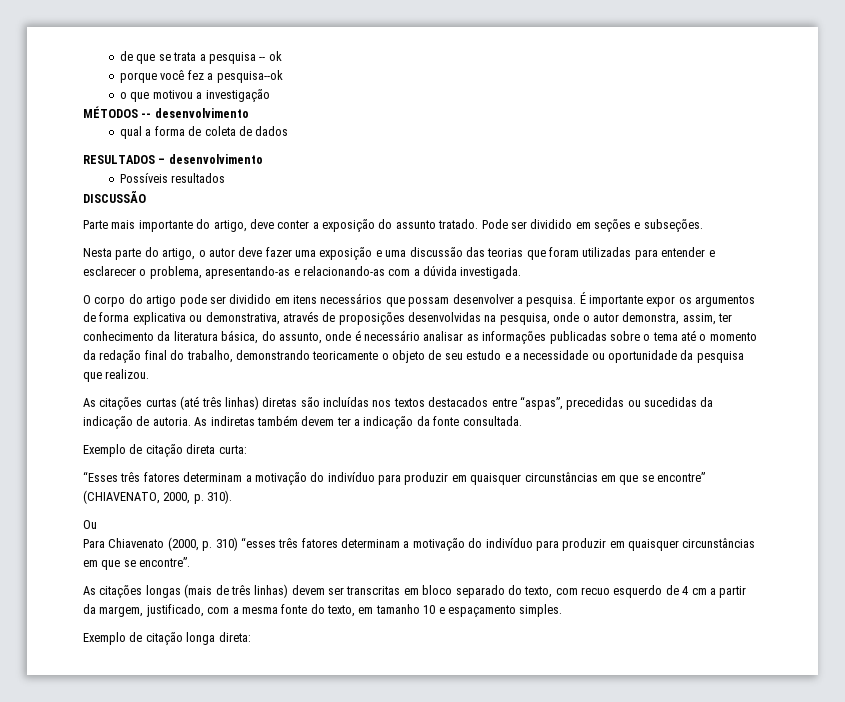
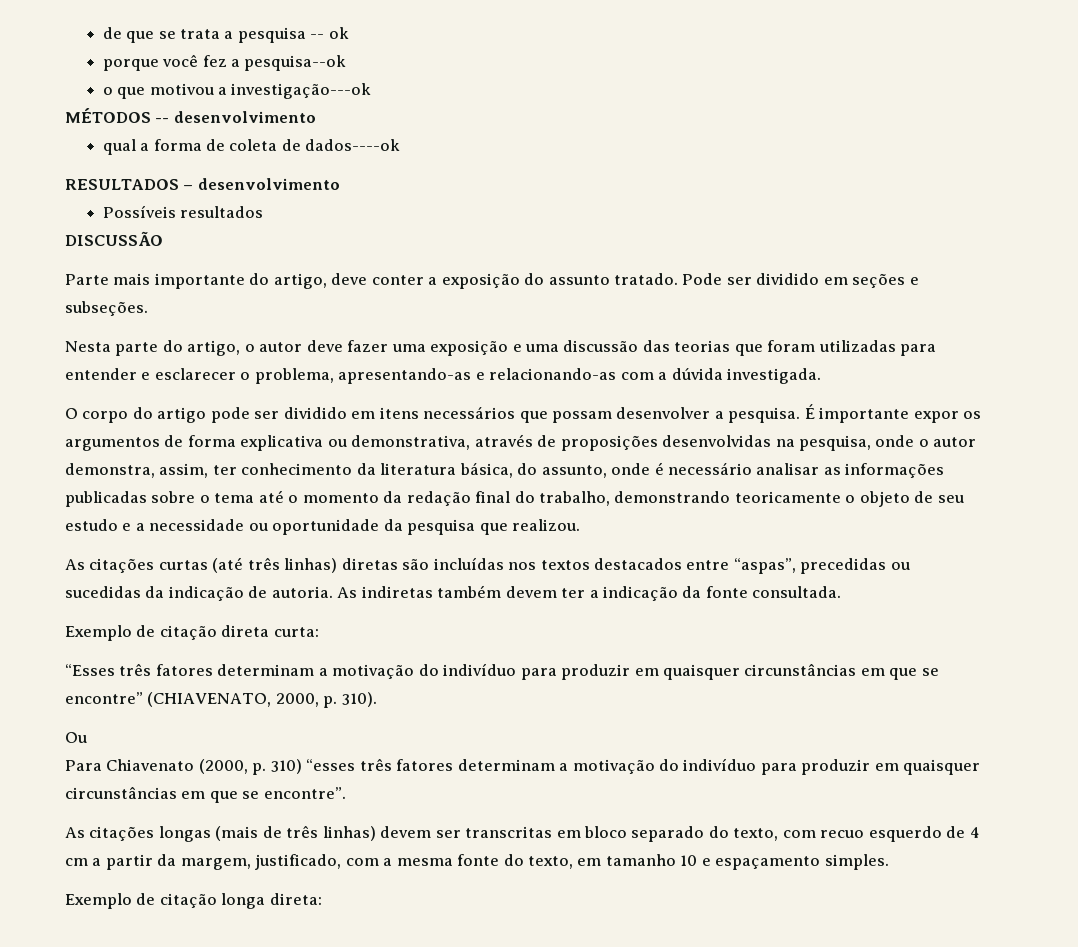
[205,89,270,102] investigação -> [231,83,372,99] investigação---ok
[255,126,289,136] dados -> [305,139,401,151] dados----ok

